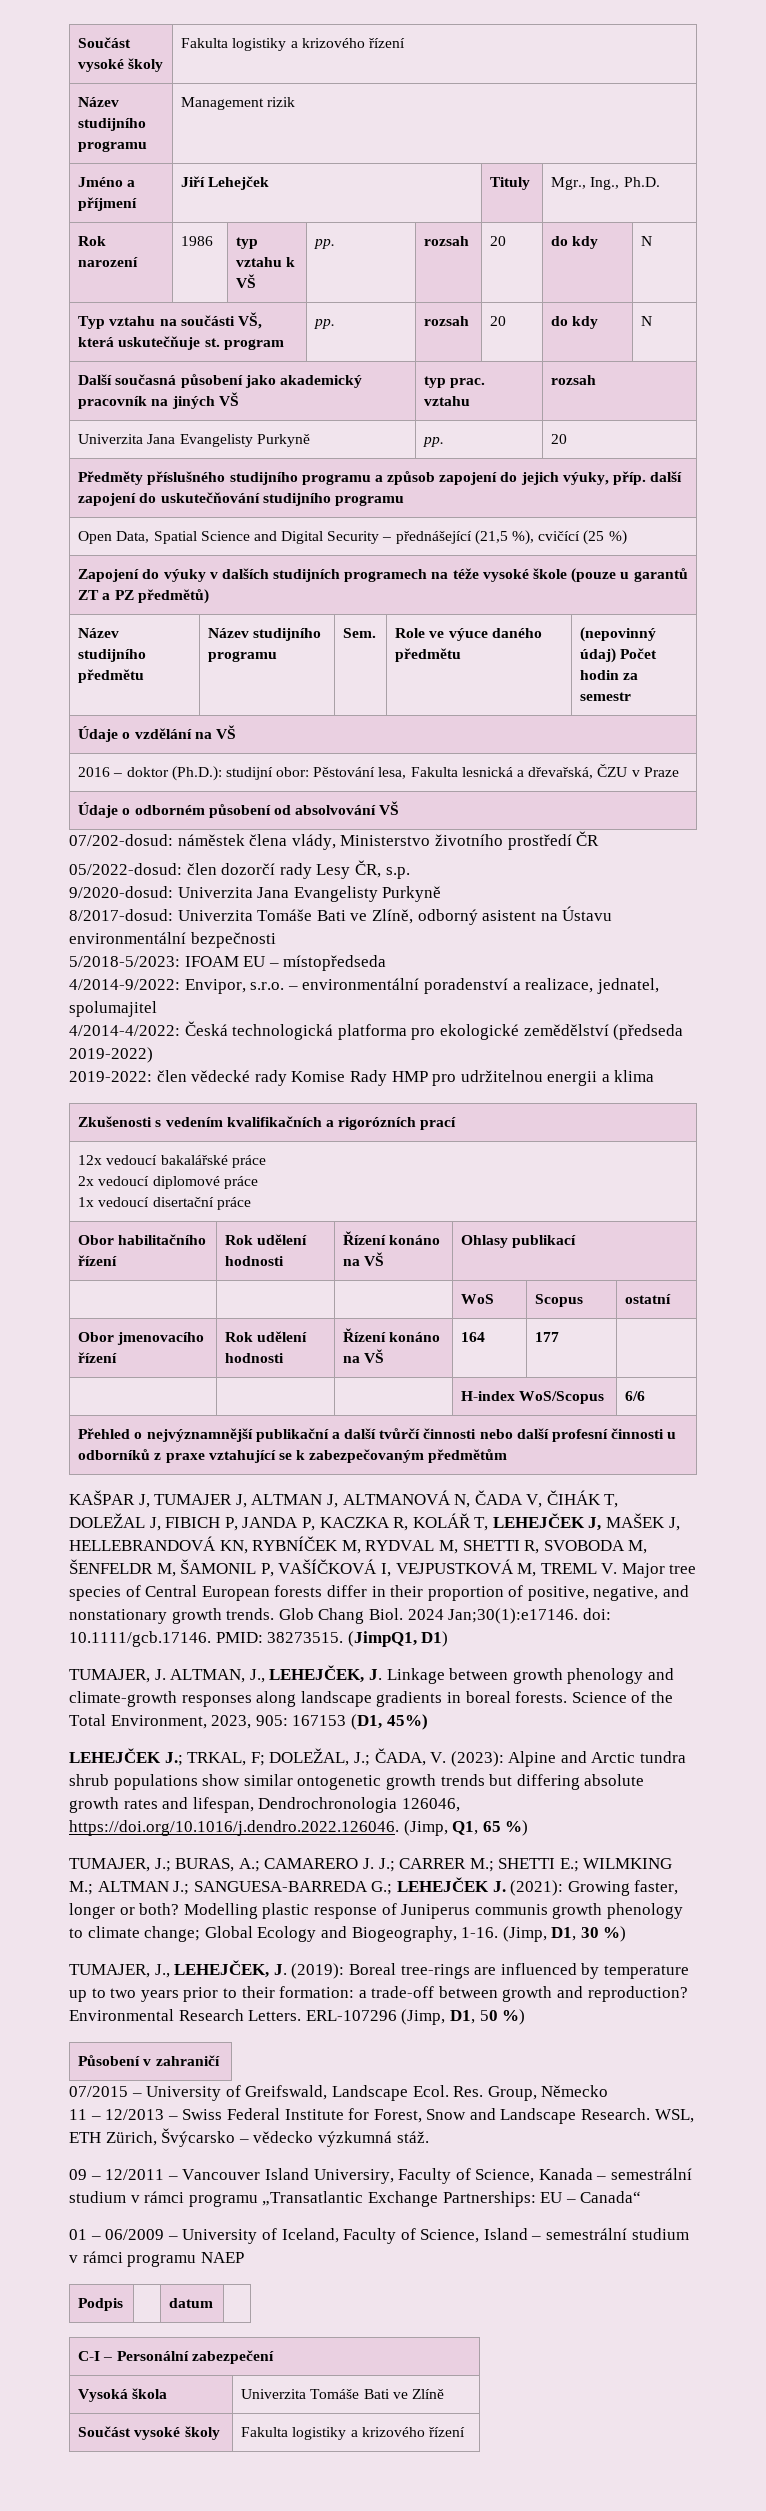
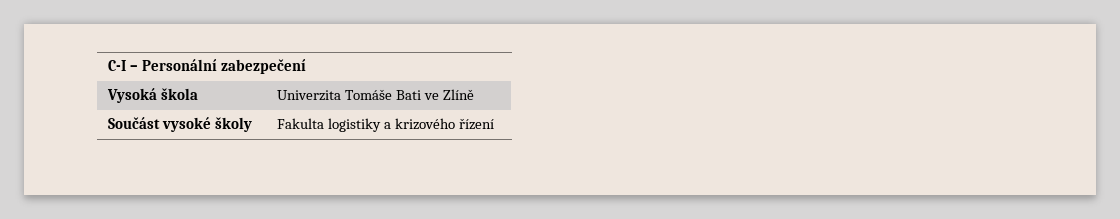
[78,37,132,48] [78,58,164,72] [181,38,405,51] [78,97,120,107] [78,118,147,131] [78,141,148,152] [181,97,296,110] [78,177,136,187] [78,197,138,211] [181,176,270,190] [490,177,531,190] [551,177,660,190] [78,236,107,246] [78,257,139,267] [181,236,214,246] [236,237,259,249] [236,257,296,267] [236,274,257,288] [314,239,336,249] [424,236,470,246] [490,236,507,246] [551,236,599,249] [641,236,653,246] [78,312,262,329] [78,336,284,350] [314,319,336,329] [424,316,470,326] [490,316,507,326] [551,316,599,329] [641,316,653,326] [78,374,362,388] [78,392,239,409] [424,376,486,388] [424,396,471,406] [551,375,597,385] [78,434,310,447] [423,437,445,447] [551,434,568,444] [78,471,683,485] [78,492,404,506] [78,530,627,545] [78,568,688,583] [78,589,209,604] [78,628,120,638] [78,649,147,662] [78,669,145,683] [208,628,322,641] [208,651,278,662] [343,628,377,638] [395,628,542,641] [395,648,462,662] [580,627,657,642] [580,648,658,663] [580,670,639,680] [580,692,632,701] [78,725,236,742] [78,764,679,781] [78,801,400,818] [69,831,600,850] [69,860,410,879] [69,886,442,902] [69,906,613,925] [69,932,276,948] [69,955,387,971] [69,978,659,994] [69,1001,157,1017] [69,1021,684,1040] [69,1047,153,1063] [69,1070,655,1086] [78,1116,457,1130] [78,1155,266,1168] [78,1176,258,1189] [78,1197,251,1210] [78,1234,207,1245] [78,1255,118,1266] [225,1234,308,1245] [225,1256,285,1266] [343,1231,441,1245] [343,1252,385,1266] [461,1235,577,1248] [461,1294,495,1304] [535,1294,584,1307] [625,1294,672,1304] [78,1332,205,1345] [78,1352,118,1363] [225,1331,308,1342] [225,1353,285,1363] [343,1328,441,1342] [343,1349,385,1363] [461,1332,486,1342] [535,1332,560,1342] [461,1391,605,1404] [625,1391,646,1401] [78,1428,677,1442] [78,1449,508,1463] [69,1490,619,1508] [69,1513,680,1531] [69,1536,648,1554] [69,1559,697,1578] [69,1585,690,1601] [69,1608,611,1624] [69,1631,449,1647] [69,1665,674,1684] [69,1691,673,1707] [69,1714,428,1730] [69,1748,687,1767] [69,1774,645,1790] [69,1797,460,1813] [69,1820,529,1836] [69,1858,673,1872] [69,1877,679,1896] [69,1903,683,1919] [69,1926,627,1942] [69,1960,689,1979] [69,1986,688,2002] [69,2009,526,2025] [78,2055,220,2066] [69,2085,609,2101] [69,2108,694,2124] [69,2128,429,2147] [69,2168,693,2184] [69,2191,642,2207] [69,2228,689,2244] [69,2251,244,2267] [78,2298,124,2311] [169,2298,214,2308] Součást vysoké školy | Fakulta logistiky a krizového řízení // Název studijního programu | Management rizik // Jméno a příjmení | Jiří Lehejček | Tituly | Mgr., Ing., Ph.D. // Rok narození | 1986 | typ vztahu k VŠ | pp. | rozsah | 20 | do kdy | N // Typ vztahu na součásti VŠ, která uskutečňuje st. program | pp. | rozsah | 20 | do kdy | N // Další současná působení jako akademický pracovník na jiných VŠ | typ prac. vztahu | rozsah // Univerzita Jana Evangelisty Purkyně | pp. | 20 // Předměty příslušného studijního programu a způsob zapojení do jejich výuky, příp. další zapojení do uskutečňování studijního programu // Open Data, Spatial Science and Digital Security – přednášející (21,5 %), cvičící (25 %) // Zapojení do výuky v dalších studijních programech na téže vysoké škole (pouze u garantů ZT a PZ předmětů) // Název studijního předmětu | Název studijního programu | Sem. | Role ve výuce daného předmětu | (nepovinný údaj) Počet hodin za semestr // Údaje o vzdělání na VŠ // 2016 – doktor (Ph.D.): studijní obor: Pěstování lesa, Fakulta lesnická a dřevařská, ČZU v Praze // Údaje o odborném působení od absolvování VŠ // 07/202-dosud: náměstek člena vlády, Ministerstvo životního prostředí ČR // 05/2022-dosud: člen dozorčí rady Lesy ČR, s.p. // 9/2020-dosud: Univerzita Jana Evangelisty Purkyně // 8/2017-dosud: Univerzita Tomáše Bati ve Zlíně, odborný asistent na Ústavu environmentální bezpečnosti // 5/2018-5/2023: IFOAM EU – místopředseda // 4/2014-9/2022: Envipor, s.r.o. – environmentální poradenství a realizace, jednatel, spolumajitel // 4/2014-4/2022: Česká technologická platforma pro ekologické zemědělství (předseda 2019-2022) // 2019-2022: člen vědecké rady Komise Rady HMP pro udržitelnou energii a klima // Zkušenosti s vedením kvalifikačních a rigorózních prací // 12x vedoucí bakalářské práce // 2x vedoucí diplomové práce // 1x vedoucí disertační práce // Obor habilitačního řízení | Rok udělení hodnosti | Řízení konáno na VŠ | Ohlasy publikací // | | | WoS | Scopus | ostatní // Obor jmenovacího řízení | Rok udělení hodnosti | Řízení konáno na VŠ | 164 | 177 | // | | | H-index WoS/Scopus | 6/6 // Přehled o nejvýznamnější publikační a další tvůrčí činnosti nebo další profesní činnosti u odborníků z praxe vztahující se k zabezpečovaným předmětům // KAŠPAR J, TUMAJER J, ALTMAN J, ALTMANOVÁ N, ČADA V, ČIHÁK T, DOLEŽAL J, FIBICH P, JANDA P, KACZKA R, KOLÁŘ T, LEHEJČEK J, MAŠEK J, HELLEBRANDOVÁ KN, RYBNÍČEK M, RYDVAL M, SHETTI R, SVOBODA M, ŠENFELDR M, ŠAMONIL P, VAŠÍČKOVÁ I, VEJPUSTKOVÁ M, TREML V. Major tree species of Central European forests differ in their proportion of positive, negative, and nonstationary growth trends. Glob Chang Biol. 2024 Jan;30(1):e17146. doi: 10.1111/gcb.17146. PMID: 38273515. (JimpQ1, D1) // TUMAJER, J. ALTMAN, J., LEHEJČEK, J. Linkage between growth phenology and climate-growth responses along landscape gradients in boreal forests. Science of the Total Environment, 2023, 905: 167153 (D1, 45%) // LEHEJČEK J.; TRKAL, F; DOLEŽAL, J.; ČADA, V. (2023): Alpine and Arctic tundra shrub populations show similar ontogenetic growth trends but differing absolute growth rates and lifespan, Dendrochronologia 126046, https://doi.org/10.1016/j.dendro.2022.126046. (Jimp, Q1, 65 %) // TUMAJER, J.; BURAS, A.; CAMARERO J. J.; CARRER M.; SHETTI E.; WILMKING M.; ALTMAN J.; SANGUESA-BARREDA G.; LEHEJČEK J. (2021): Growing faster, longer or both? Modelling plastic response of Juniperus communis growth phenology to climate change; Global Ecology and Biogeography, 1-16. (Jimp, D1, 30 %) // TUMAJER, J., LEHEJČEK, J. (2019): Boreal tree-rings are influenced by temperature up to two years prior to their formation: a trade-off between growth and reproduction? Environmental Research Letters. ERL-107296 (Jimp, D1, 50 %) // Působení v zahraničí // 07/2015 – University of Greifswald, Landscape Ecol. Res. Group, Německo // 11 – 12/2013 – Swiss Federal Institute for Forest, Snow and Landscape Research. WSL, ETH Zürich, Švýcarsko – vědecko výzkumná stáž. // 09 – 12/2011 – Vancouver Island Universiry, Faculty of Science, Kanada – semestrální studium v rámci programu „Transatlantic Exchange Partnerships: EU – Canada“ // 01 – 06/2009 – University of Iceland, Faculty of Science, Island – semestrální studium v rámci programu NAEP // Podpis | | datum | // -> (108, 65) none

